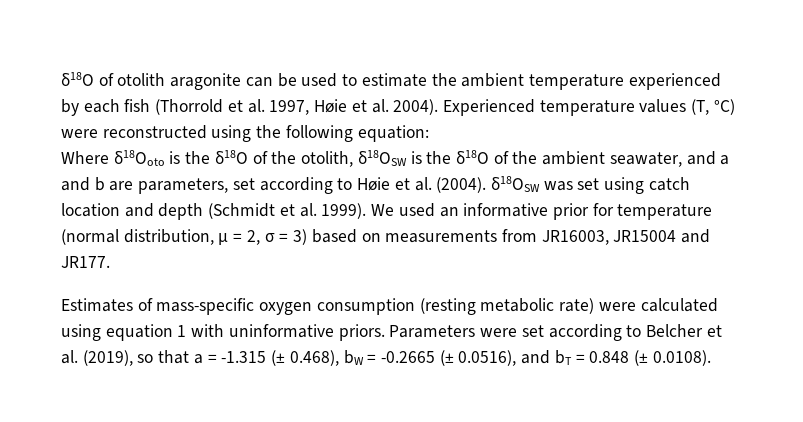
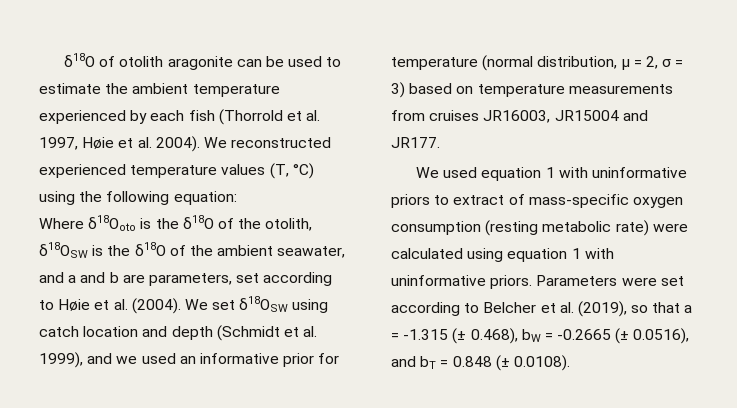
[442,99,535,116] Experienced -> [203,137,332,148] [39,164,126,178] We reconstructed experienced
[61,125,207,139] were reconstructed -> (314, 171) none
[490,176,600,192] δ18OSW was set -> [184,296,289,312] We set δ18OSW
[321,203,395,219] 1999). We -> [39,352,138,368] 1999), and we
(381, 237) none -> [477,84,565,97] temperature
(537, 235) none -> [429,110,480,121] cruises
[61,298,133,312] Estimates -> [415,167,687,181] [391,194,505,208] We used equation 1 with uninformative priors to extract

